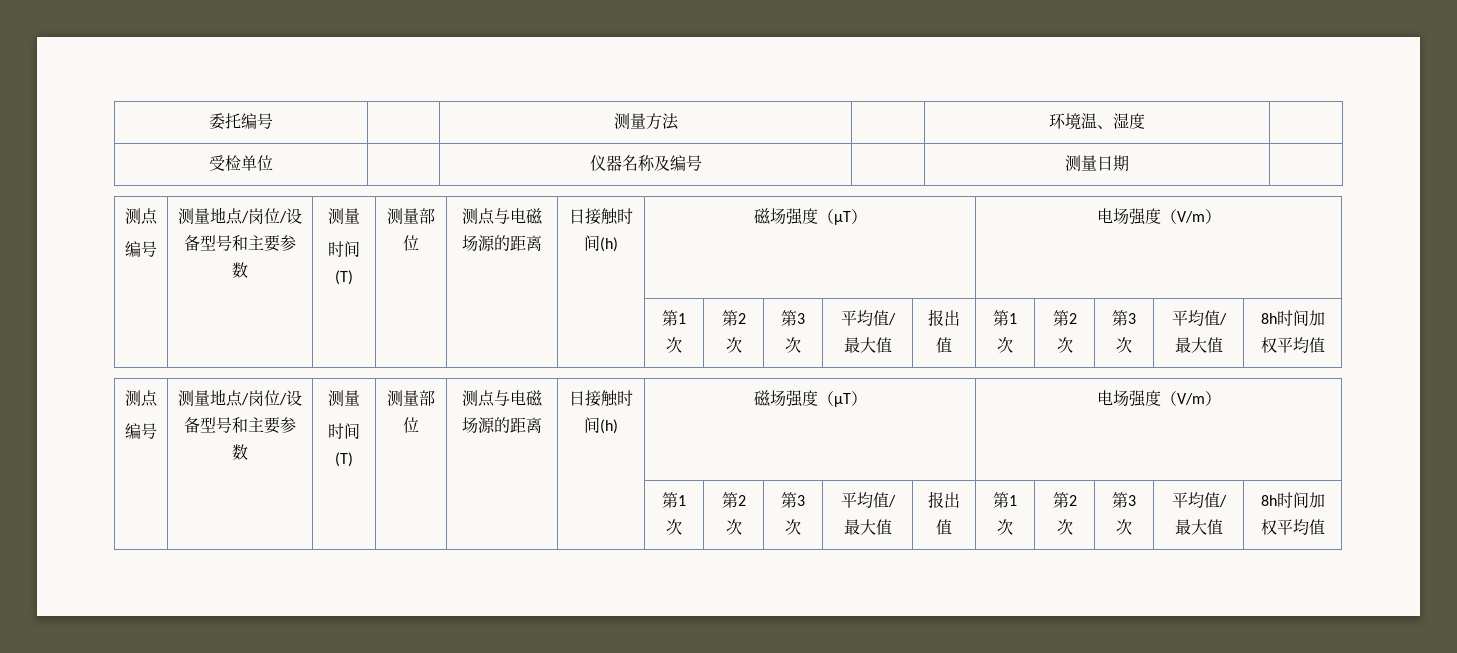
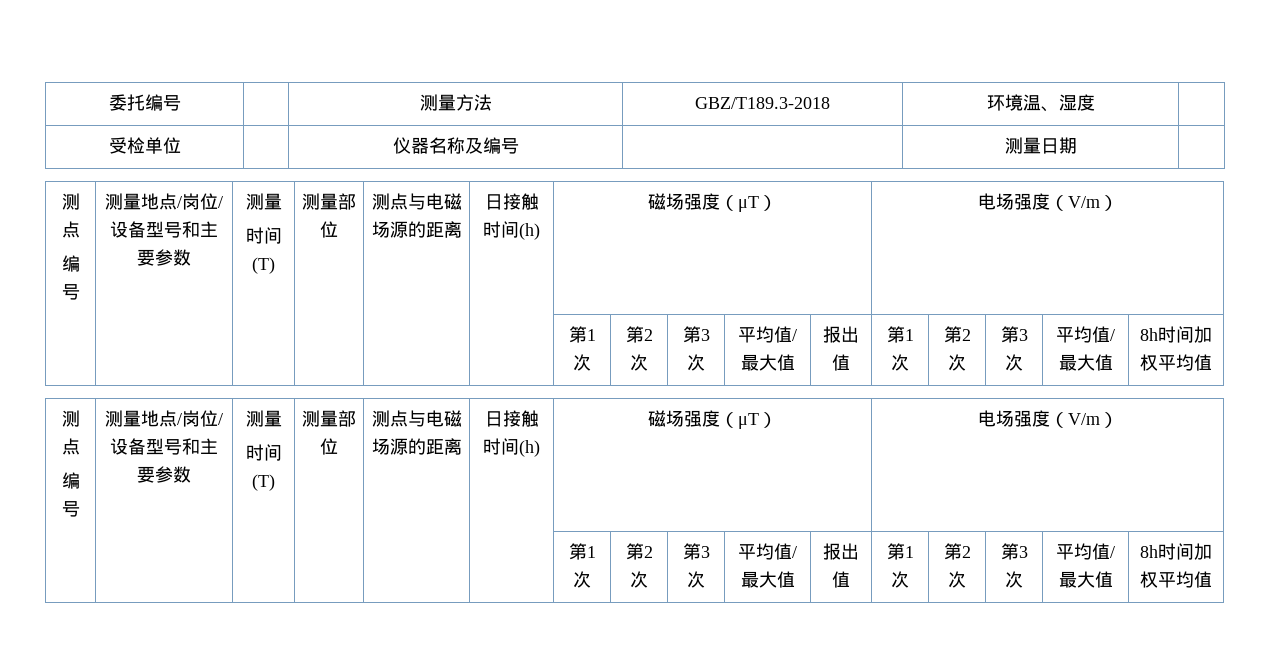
(679, 121) none -> [695,97,830,109] GBZ/T189.3-2018

